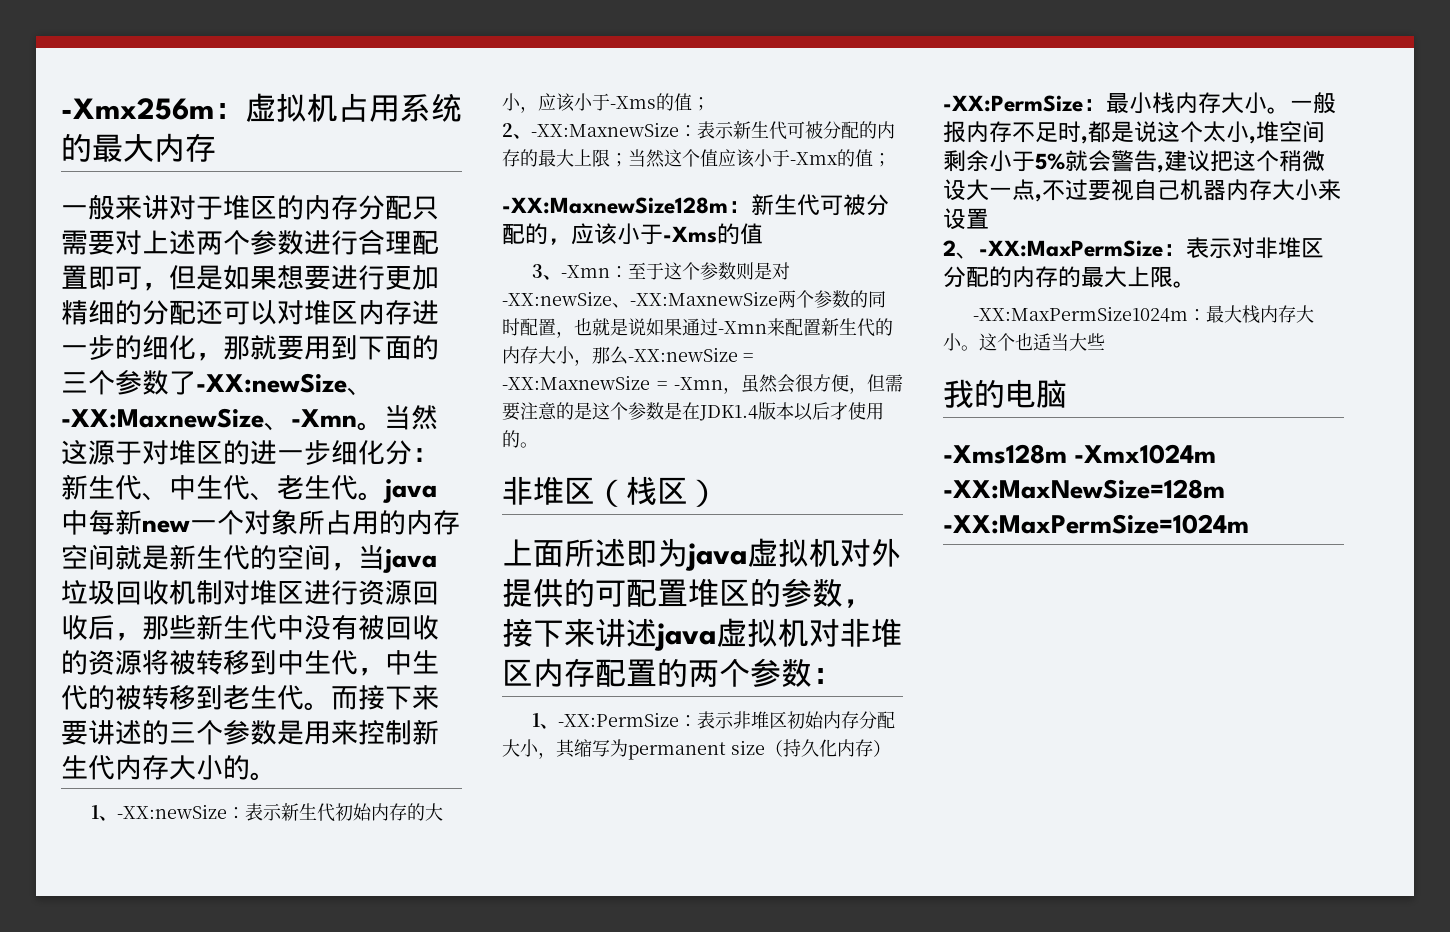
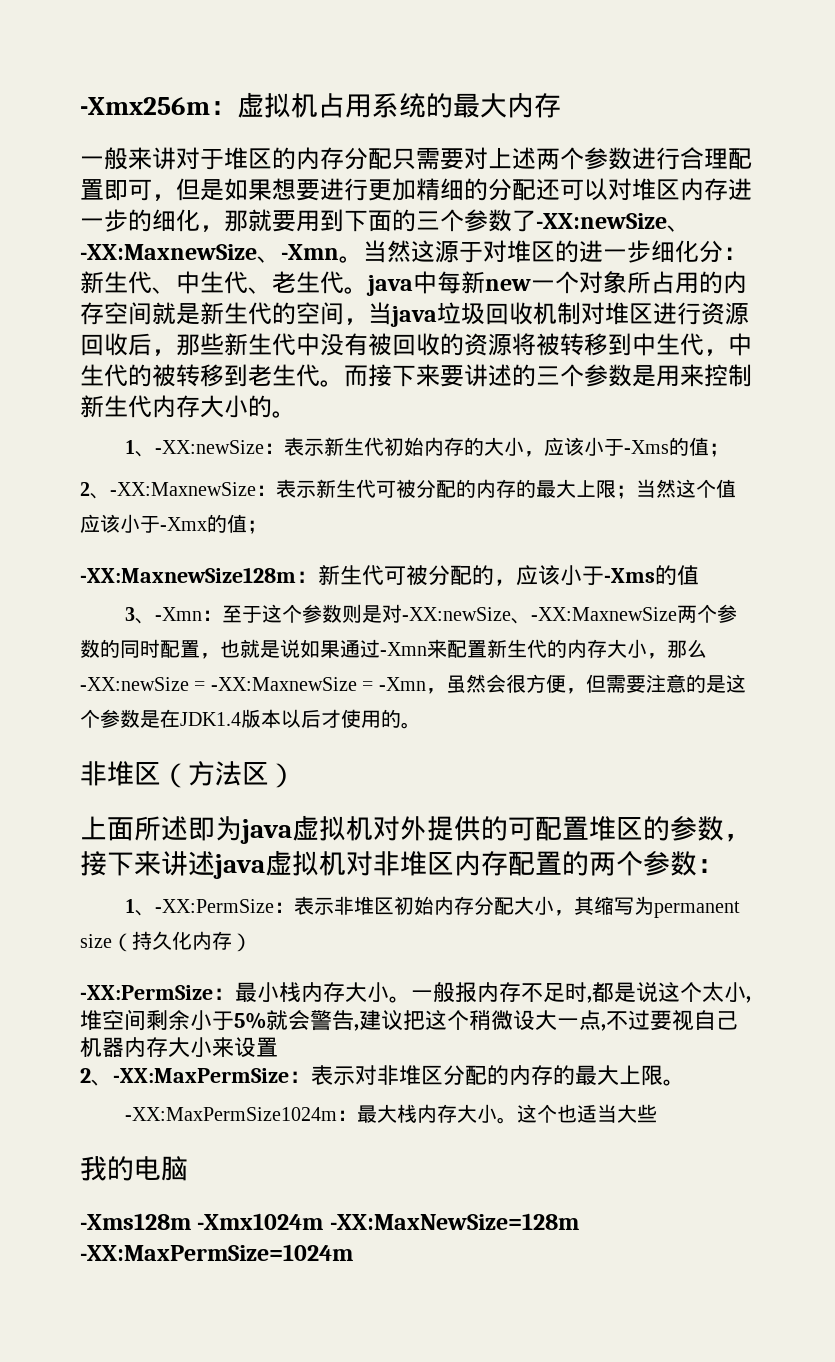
[626,476,657,505] 栈 -> [188,761,242,786] 方法

